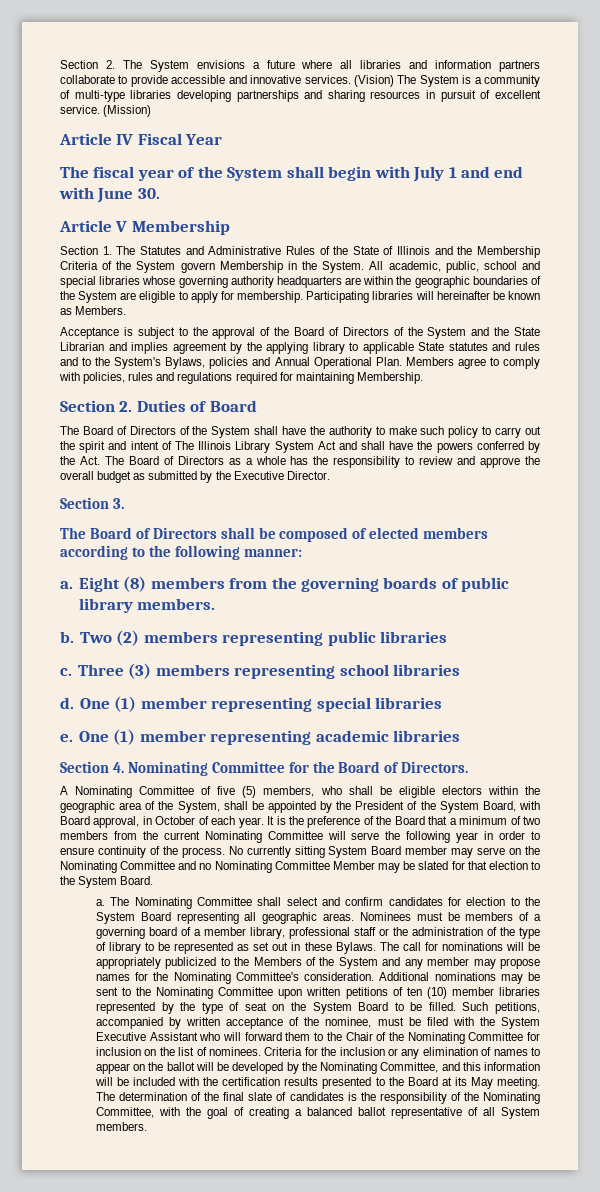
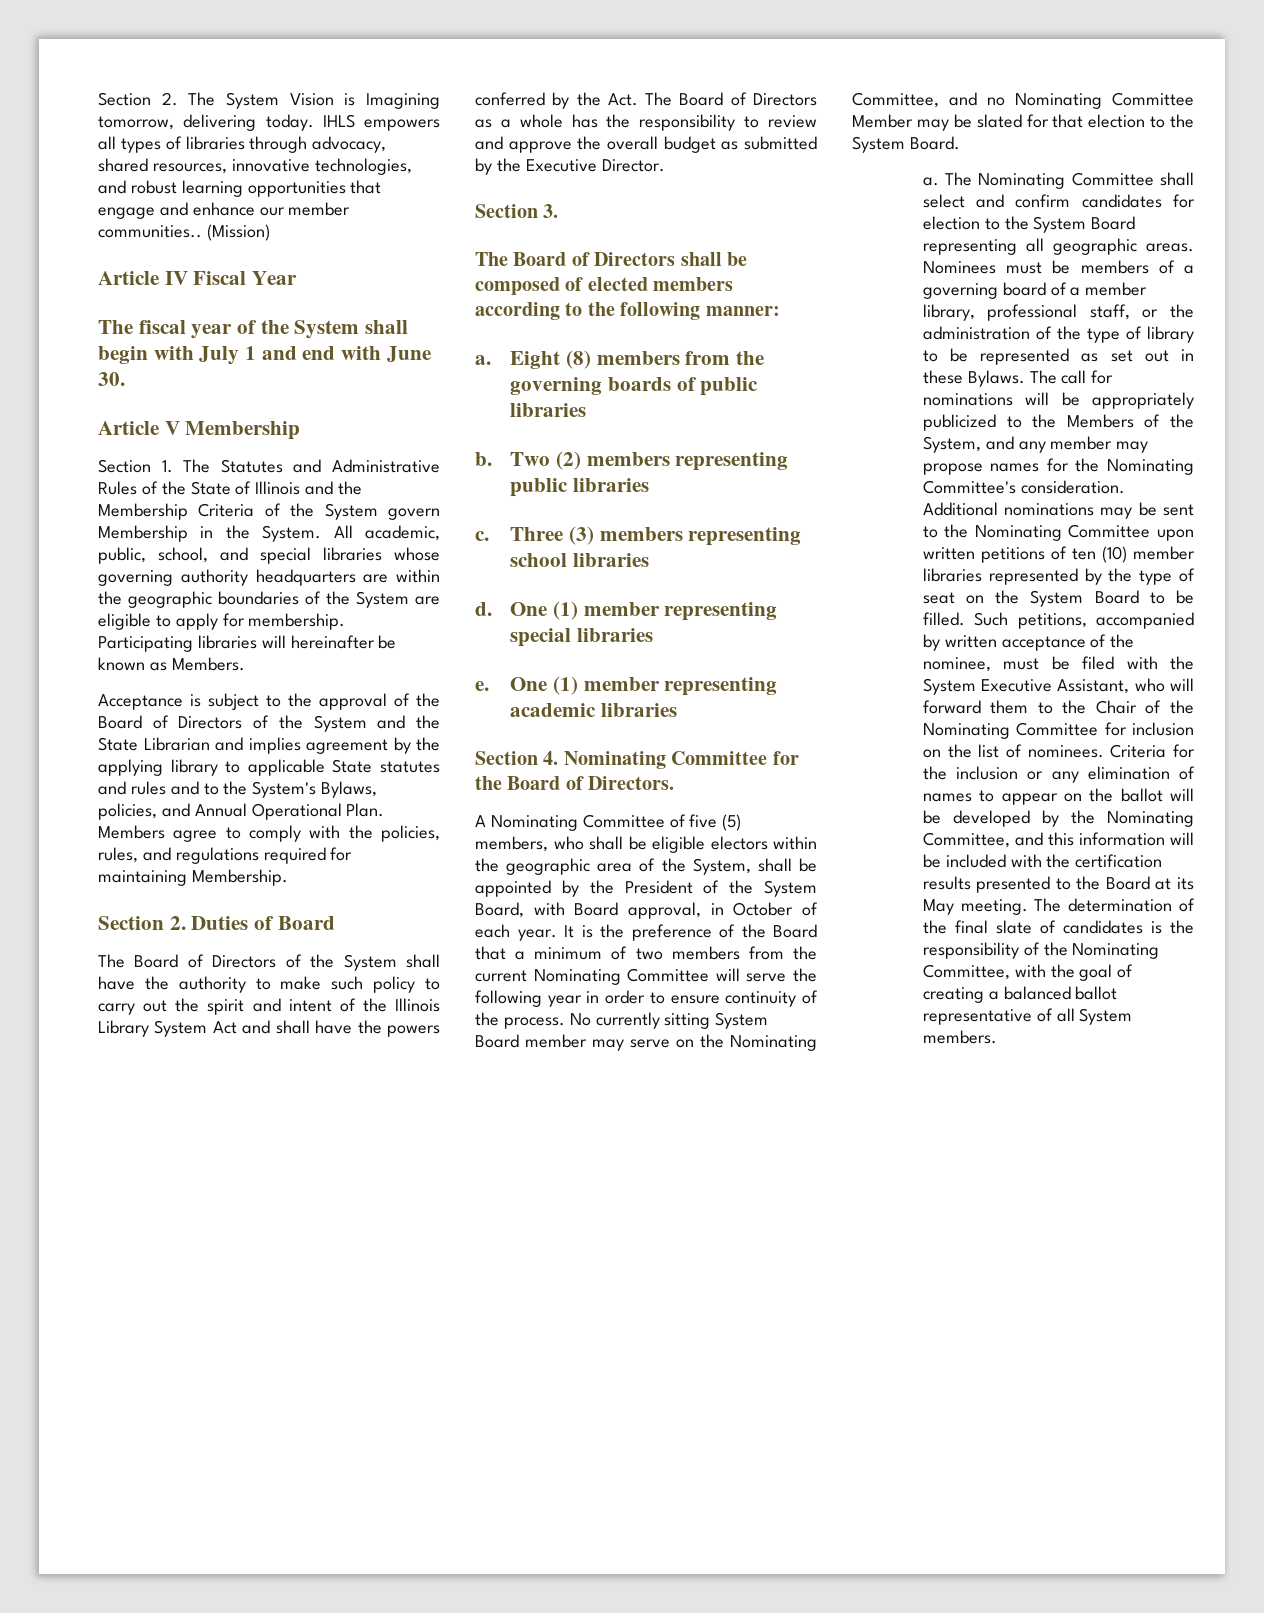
[196,60,540,72] [60,75,540,87] [60,90,541,102] [60,105,100,114] envisions a future where all libraries and information partners collaborate to provide accessible and innovative services. (Vision) The System is a community of multi-type libraries developing partnerships and sharing resources in pursuit of excellent service. -> [289,93,441,109] [98,114,440,131] [98,136,387,153] [98,158,412,175] [98,180,382,197] [98,202,351,219] [98,225,202,238] Vision is Imagining tomorrow, delivering today. IHLS empowers all types of libraries through advocacy, shared resources, innovative technologies, and robust learning opportunities that engage and enhance our member communities..
[483,261,517,270] school -> [158,547,208,563] school,
[209,357,249,369] policies -> [98,803,157,820] policies,
[83,372,154,384] policies, rules -> [348,825,441,842] [98,847,138,863] the policies, rules,
[174,441,194,450] The -> [362,998,387,1012] the
[78,598,216,613] library members. -> [510,403,587,417] libraries
[120,861,176,870] Committee -> [852,92,939,108] Committee,
[353,927,376,936] staff -> [1089,304,1130,320] staff,
[338,957,378,969] System -> [922,436,981,453] System,
[149,1032,198,1041] Assistant -> [1057,679,1130,694] Assistant,

